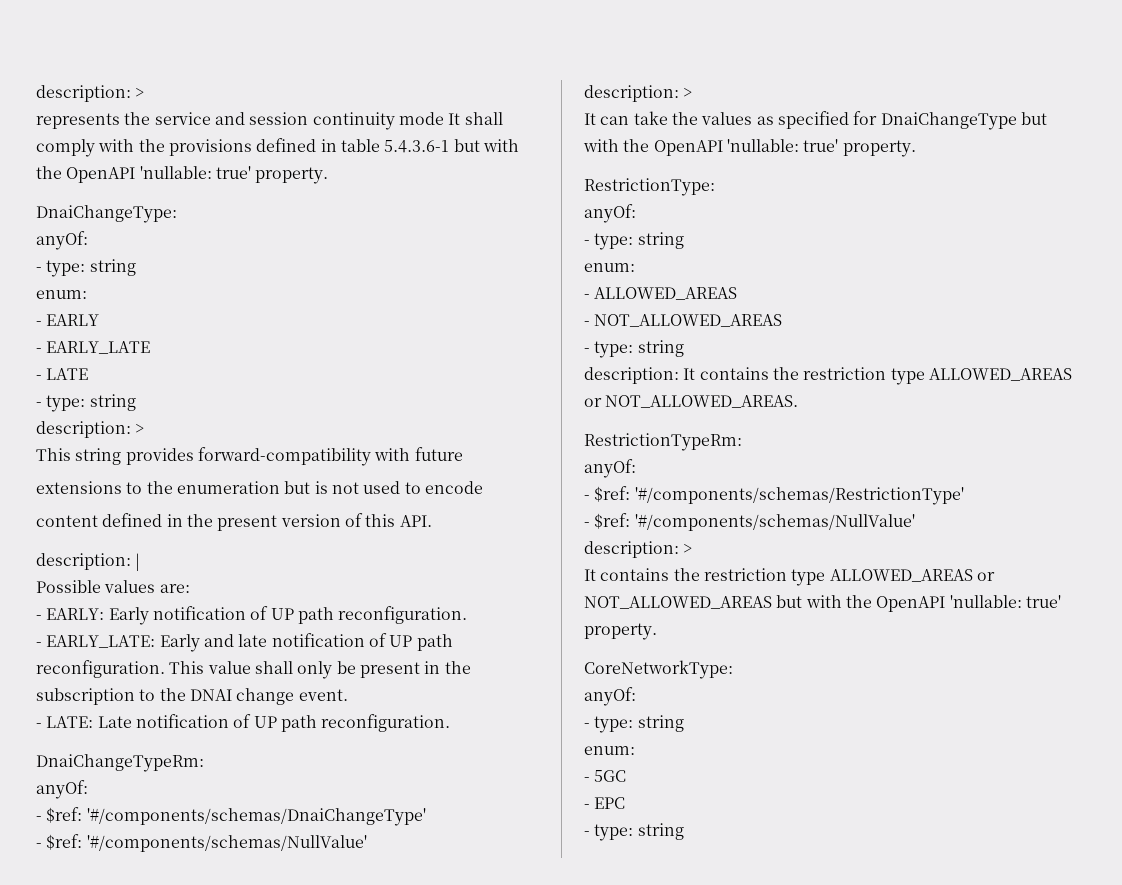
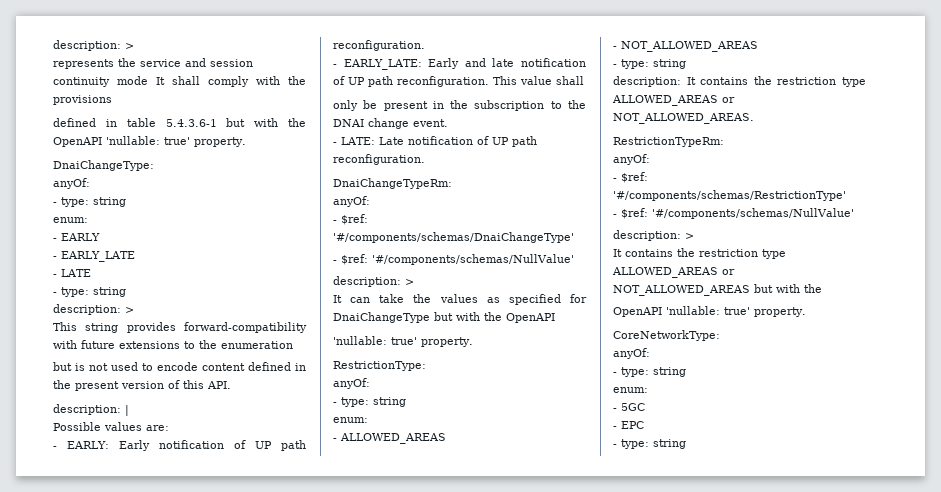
(252, 147) none -> (112, 100) //
(463, 454) // -> (115, 344) none
(280, 487) none -> (293, 345) //
(483, 487) // -> (198, 366) none
(293, 667) none -> (584, 80) //
(723, 148) none -> (555, 318) //
(872, 601) none -> (822, 288) //

